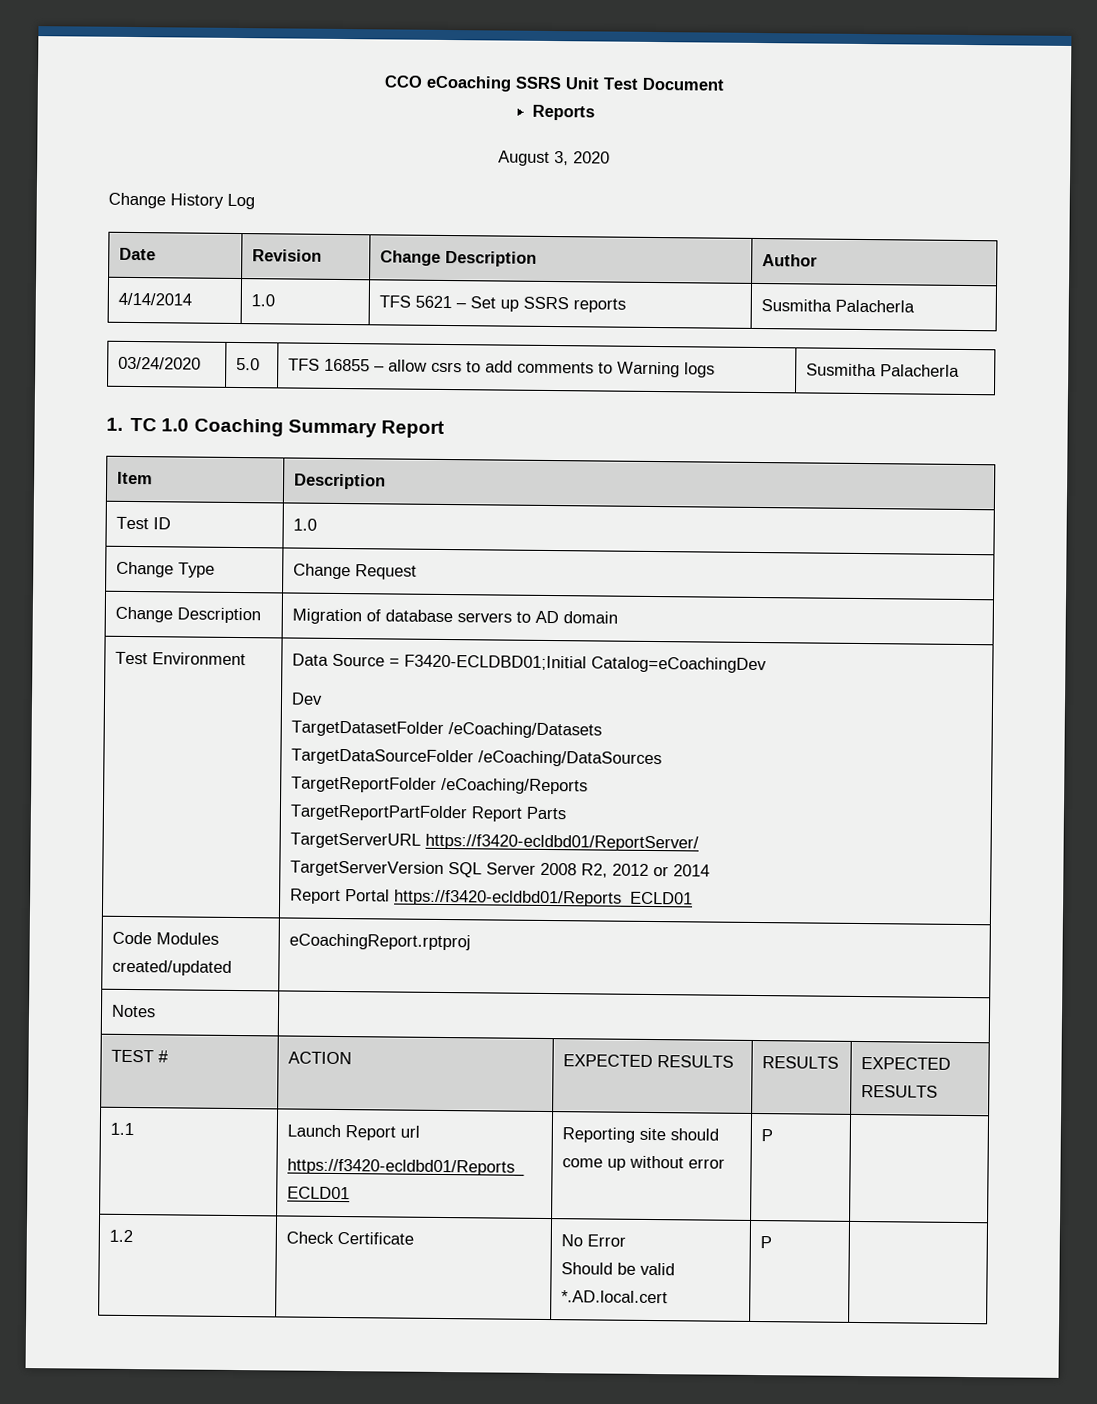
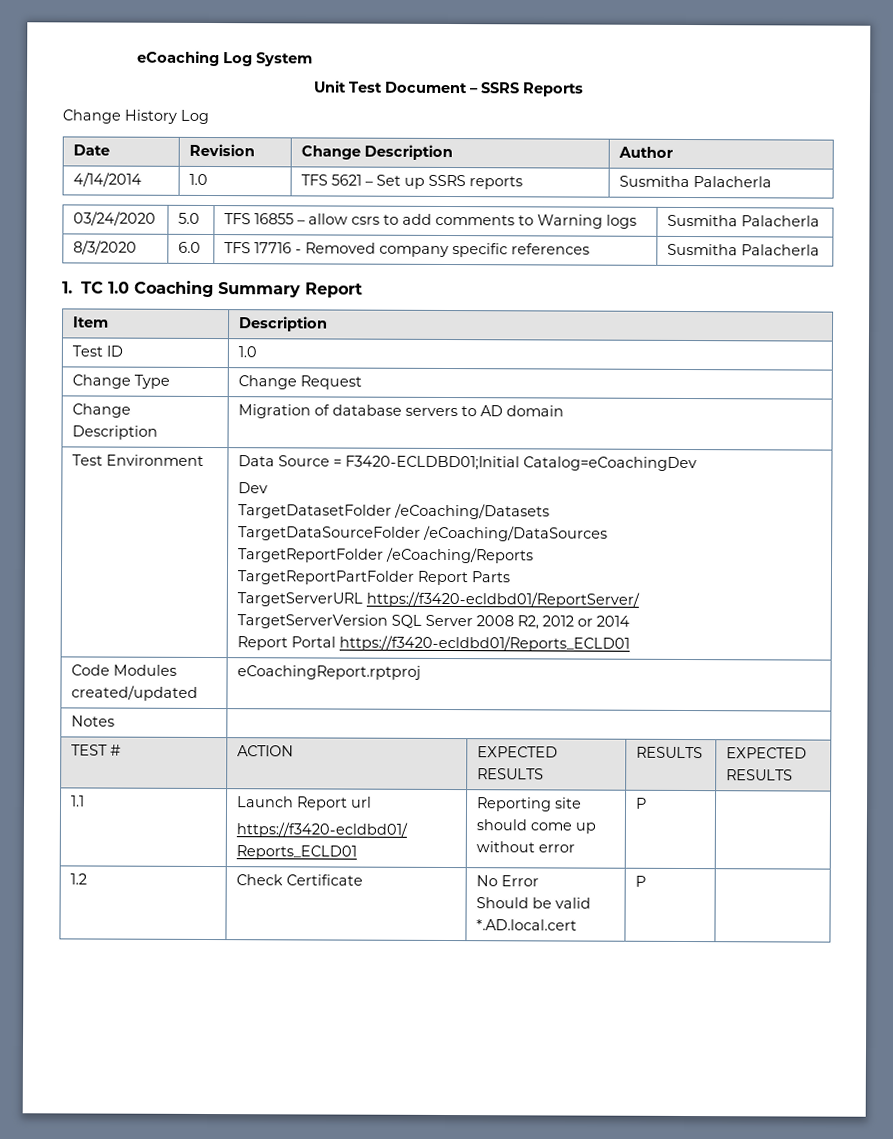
[384,75,561,92] CCO eCoaching SSRS -> [137,50,314,67] eCoaching Log System //
(724, 84) // -> [469,82,520,94] – SSRS
[498,150,610,166] // August 3, 2020 -> (584, 89) none
(960, 370) none -> [73,240,138,255] [178,241,202,253] [224,242,591,258] [667,243,821,256] // 8/3/2020 | 6.0 | TFS 17716 - Removed company specific references | Susmitha Palacherla

